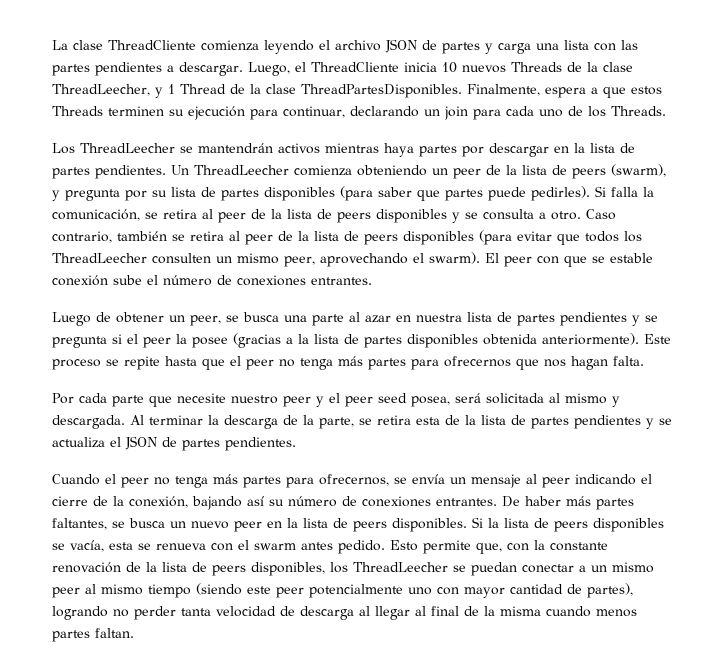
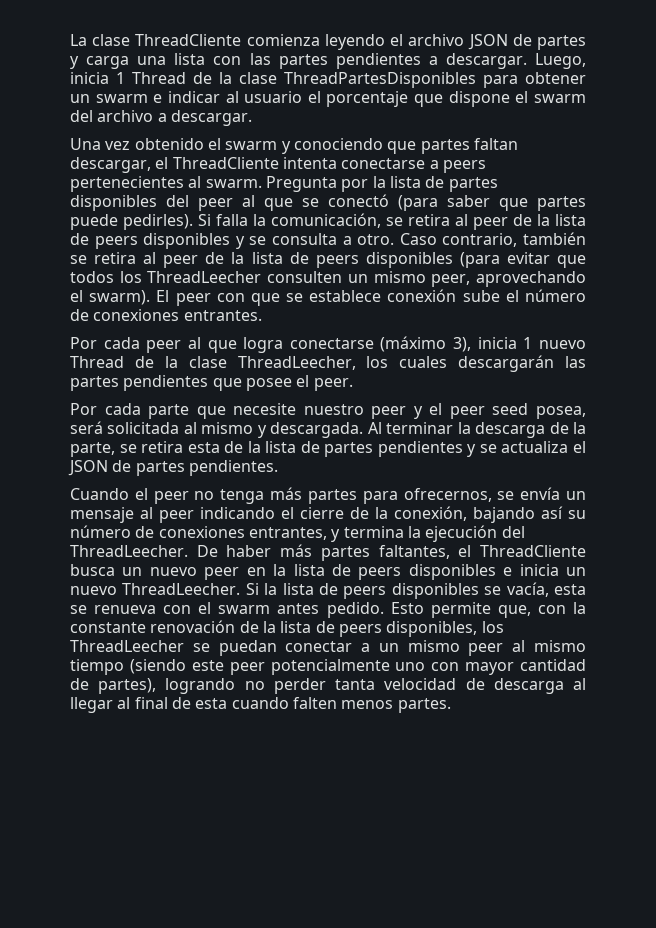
[295,62,633,73] [52,84,163,98] el ThreadCliente inicia 10 nuevos Threads de la clase ThreadLeecher, y -> [70,72,109,84] inicia
[301,84,662,98] [52,106,666,120] [52,143,635,157] [52,164,666,179] [52,187,335,201] ThreadPartesDisponibles. Finalmente, espera a que estos Threads terminen su ejecución para continuar, declarando un join para cada uno de los Threads. // Los ThreadLeecher se mantendrán activos mientras haya partes por descargar en la lista de partes pendientes. Un ThreadLeecher comienza obteniendo un peer de la lista de peers (swarm), y pregunta por su lista de partes disponibles -> [284,72,586,88] [70,91,586,107] [70,110,252,126] [70,138,518,154] [70,157,486,173] [70,176,498,192] [70,194,389,211] ThreadPartesDisponibles para obtener un swarm e indicar al usuario el porcentaje que dispone el swarm del archivo a descargar. // Una vez obtenido el swarm y conociendo que partes faltan descargar, el ThreadCliente intenta conectarse a peers pertenecientes al swarm. Pregunta por la lista de partes disponibles del peer al que se conectó
[610,253,653,263] estable -> [309,290,382,302] establece
[52,312,658,326] [52,333,671,348] [52,356,644,370] Luego de obtener un peer, se busca una parte al azar en nuestra lista de partes pendientes y se pregunta si el peer la posee (gracias a la lista de partes disponibles obtenida anteriormente). Este proceso se repite hasta que el peer no tenga más partes para ofrecernos que nos hagan falta. -> [70,336,586,353] [70,355,586,372] [70,375,353,391] Por cada peer al que logra conectarse (máximo 3), inicia 1 nuevo Thread de la clase ThreadLeecher, los cuales descargarán las partes pendientes que posee el peer.
[436,498,497,506] entrantes. -> [248,525,525,542] [70,545,188,557] entrantes, y termina la ejecución del ThreadLeecher.
[112,521,125,528] se -> [458,545,586,557] el ThreadCliente
[392,518,467,532] disponibles. -> [408,564,586,580] [70,583,241,595] disponibles e inicia un nuevo ThreadLeecher.
[484,606,637,617] [52,628,134,642] la misma cuando menos partes faltan. -> [195,697,451,713] esta cuando falten menos partes.

